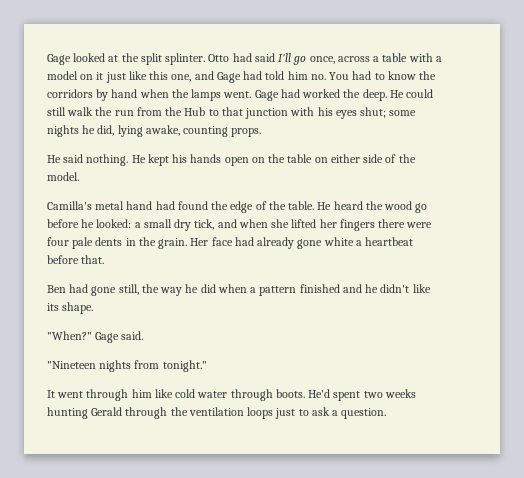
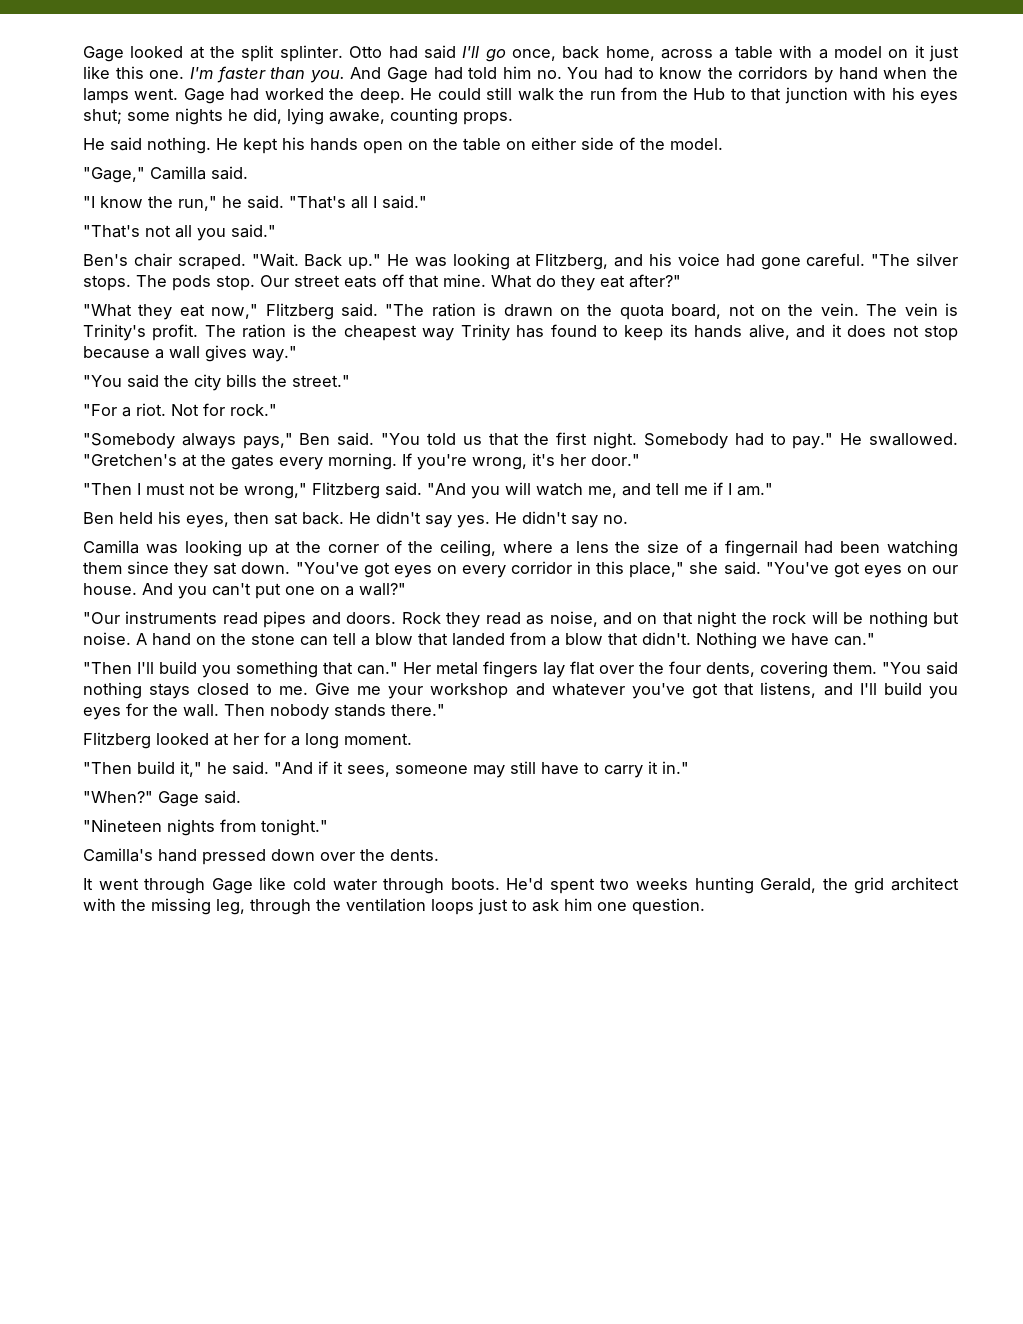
(335, 60) none -> [562,46,655,61] back home,
[171,71,214,82] one, and -> [149,66,382,83] one. I'm faster than you. And
[47,201,428,213] [47,219,433,231] [47,237,414,249] [47,255,105,264] [47,284,431,296] [47,302,94,314] Camilla's metal hand had found the edge of the table. He heard the wood go before he looked: a small dry tick, and when she lifted her fingers there were four pale dents in the grain. Her face had already gone white a heartbeat before that. // Ben had gone still, the way he did when a pattern finished and he didn't like its shape. -> [83,166,248,183] [83,195,427,211] [83,224,276,241] [83,253,959,270] [83,274,681,291] [83,303,958,320] [83,324,959,341] [83,345,297,362] [83,374,350,391] [83,403,277,417] [83,432,959,449] [83,453,640,470] [83,482,773,499] [83,511,628,528] [83,540,958,557] [83,561,959,578] [83,583,406,599] [83,611,960,628] [83,632,875,649] [83,661,958,678] [83,682,958,699] [83,703,445,720] [83,732,412,749] [83,761,689,778] "Gage," Camilla said. // "I know the run," he said. "That's all I said." // "That's not all you said." // Ben's chair scraped. "Wait. Back up." He was looking at Flitzberg, and his voice had gone careful. "The silver stops. The pods stop. Our street eats off that mine. What do they eat after?" // "What they eat now," Flitzberg said. "The ration is drawn on the quota board, not on the vein. The vein is Trinity's profit. The ration is the cheapest way Trinity has found to keep its hands alive, and it does not stop because a wall gives way." // "You said the city bills the street." // "For a riot. Not for rock." // "Somebody always pays," Ben said. "You told us that the first night. Somebody had to pay." He swallowed. "Gretchen's at the gates every morning. If you're wrong, it's her door." // "Then I must not be wrong," Flitzberg said. "And you will watch me, and tell me if I am." // Ben held his eyes, then sat back. He didn't say yes. He didn't say no. // Camilla was looking up at the corner of the ceiling, where a lens the size of a fingernail had been watching them since they sat down. "You've got eyes on every corridor in this place," she said. "You've got eyes on our house. And you can't put one on a wall?" // "Our instruments read pipes and doors. Rock they read as noise, and on that night the rock will be nothing but noise. A hand on the stone can tell a blow that landed from a blow that didn't. Nothing we have can." // "Then I'll build you something that can." Her metal fingers lay flat over the four dents, covering them. "You said nothing stays closed to me. Give me your workshop and whatever you've got that listens, and I'll build you eyes for the wall. Then nobody stands there." // Flitzberg looked at her for a long moment. // "Then build it," he said. "And if it sees, someone may still have to carry it in."
(207, 366) none -> [83,848,439,865] // Camilla's hand pressed down over the dents.
[131,389,152,398] him -> [211,878,253,894] Gage
[91,407,123,416] Gerald -> [760,877,960,894] [83,898,245,915] Gerald, the grid architect with the missing leg,
[332,410,339,416] a -> [564,898,627,911] him one

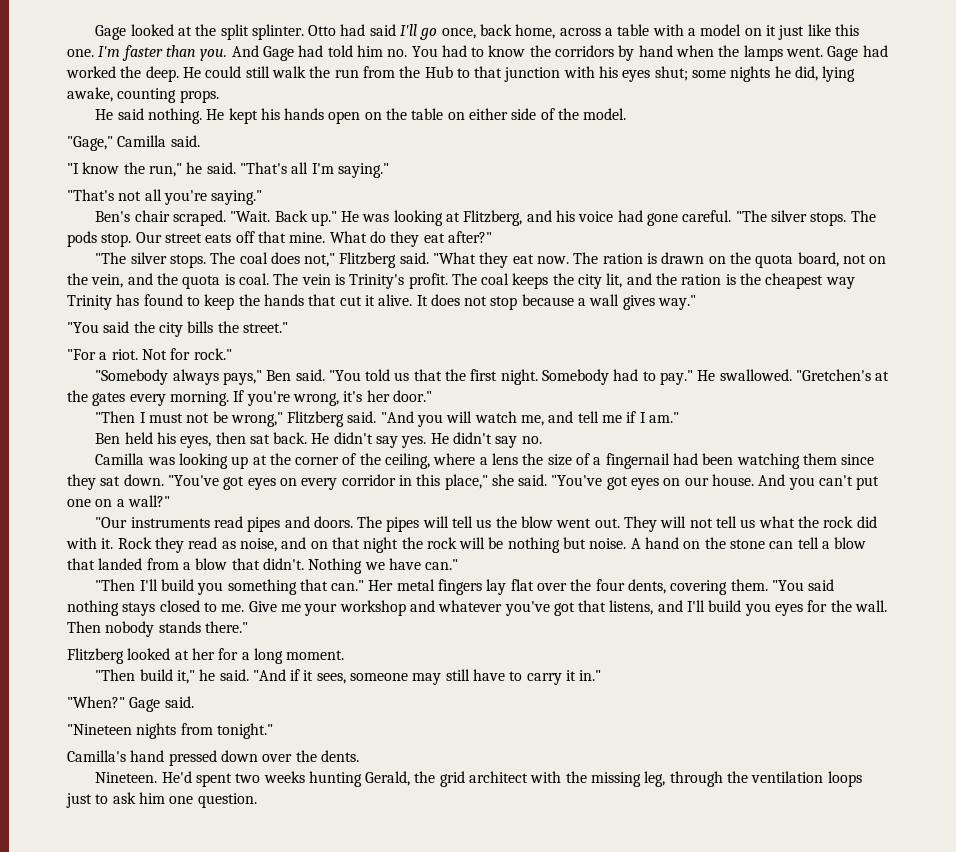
[373,195,427,209] I said." -> [311,163,389,178] I'm saying."
[197,224,276,241] you said." -> [163,190,263,205] you're saying."
[83,303,425,320] "What they eat now," Flitzberg said. "The -> [95,252,599,268] "The silver stops. The coal does not," Flitzberg said. "What they eat now. The
[820,303,859,316] vein. -> [91,273,269,289] vein, and the quota is coal.
(236, 331) none -> [481,273,678,289] coal keeps the city lit, and the
[669,324,842,340] its hands alive, and it -> [238,294,428,306] the hands that cut it alive. It
(397, 618) none -> [357,516,877,532] [66,537,114,549] The pipes will tell us the blow went out. They will not tell us what the rock did with it.
[83,877,500,894] It went through Gage like cold water through boots. -> [95,772,158,783] Nineteen.

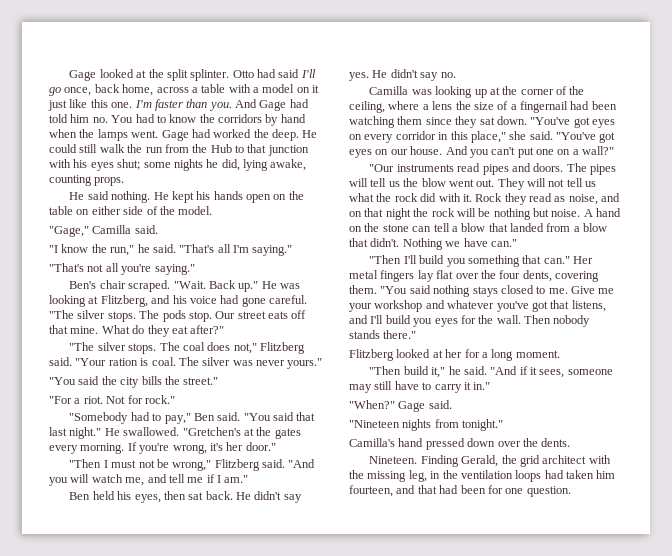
[433,252,887,268] [67,273,855,289] [67,294,697,310] "What they eat now. The ration is drawn on the quota board, not on the vein, and the quota is coal. The vein is Trinity's profit. The coal keeps the city lit, and the ration is the cheapest way Trinity has found to keep the hands that cut it alive. It does not stop because a wall gives way." -> [75,357,323,369] "Your ration is coal. The silver was never yours."
[172,369,694,385] always pays," Ben said. "You told us that the first night. Somebody had to pay." -> [130,412,316,424] [49,427,102,439] had to pay," Ben said. "You said that last night."
[161,771,362,787] He'd spent two weeks hunting -> [420,455,459,467] Finding
[669,771,723,787] through -> [430,471,441,479] in
[66,792,165,808] just to ask him -> [544,470,616,479] [349,485,503,497] had taken him fourteen, and that had been for

